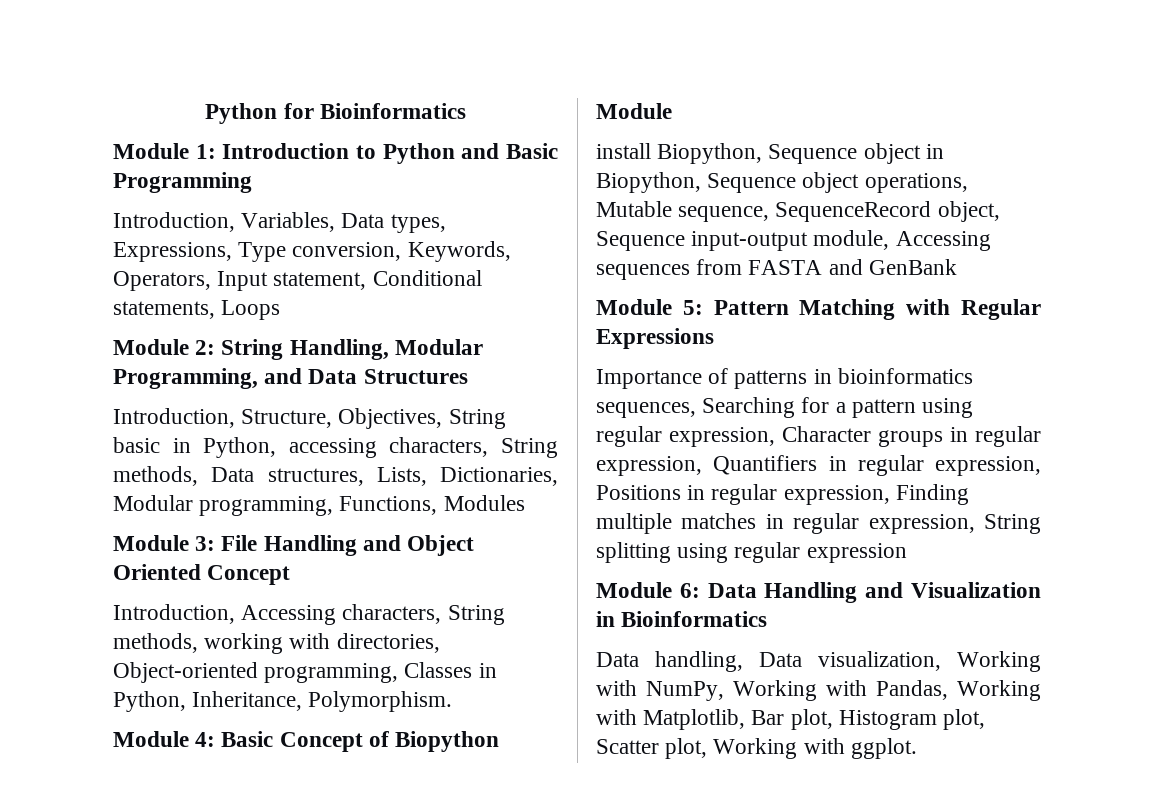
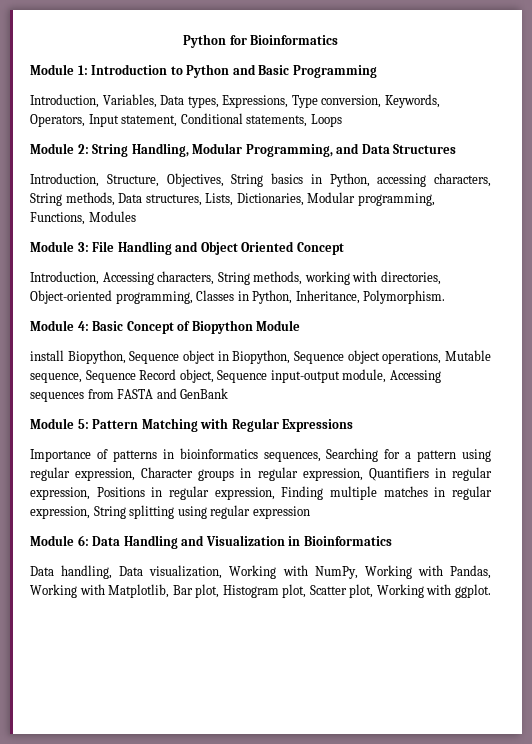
[113,437,160,453] basic -> [271,173,303,184] basics
[775,201,932,222] SequenceRecord -> [85,369,177,383] Sequence Record

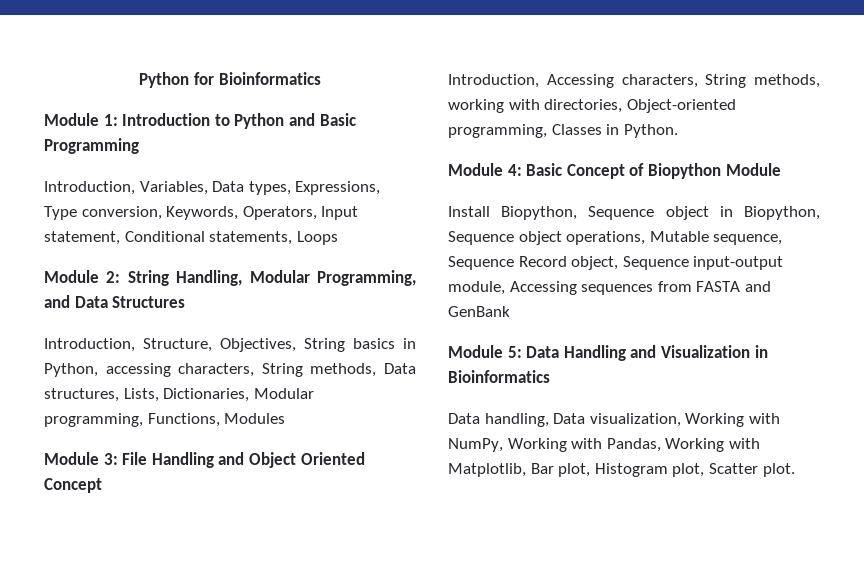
[252,290,446,304] Python, Inheritance, Polymorphism. -> [623,124,678,138] Python.
[30,350,64,361] install -> [448,206,490,217] Install
[92,418,354,432] [30,448,491,462] [30,467,492,481] [30,486,493,500] [30,505,310,519] [30,535,89,546] Pattern Matching with Regular Expressions // Importance of patterns in bioinformatics sequences, Searching for a pattern using regular expression, Character groups in regular expression, Quantifiers in regular expression, Positions in regular expression, Finding multiple matches in regular expression, String splitting using regular expression // Module 6: -> (522, 352) none
[349,584,491,598] plot, Working with ggplot. -> [762,463,795,477] plot.

